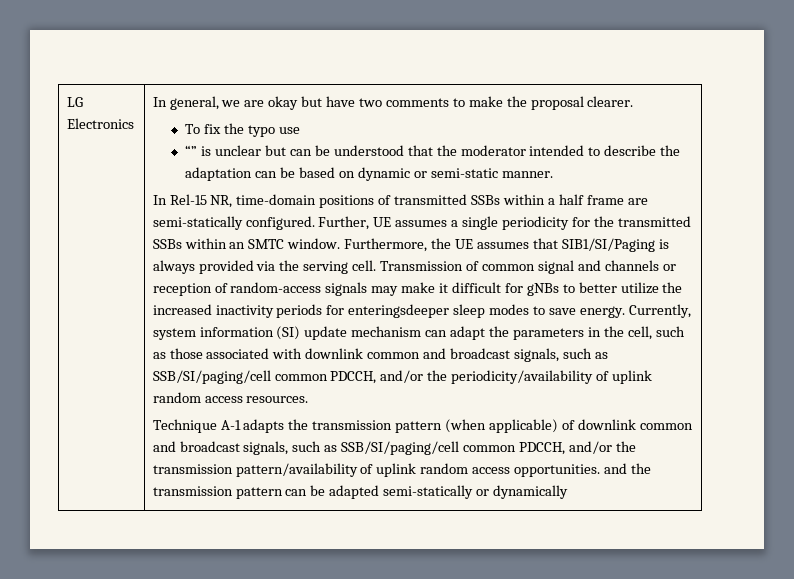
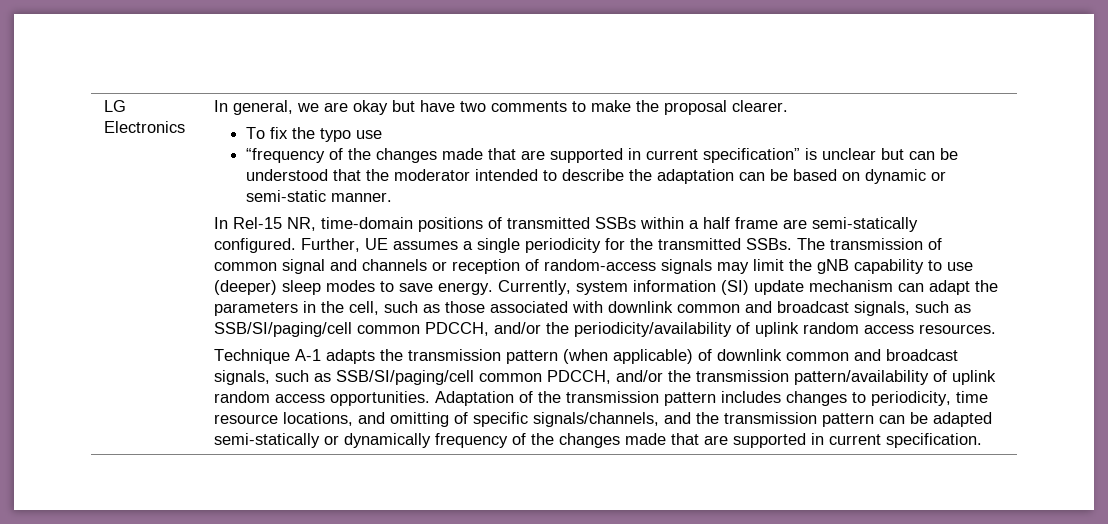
[185,145,198,156] “” -> [246,148,801,163] “frequency of the changes made that are supported in current specification”
[152,238,669,252] [152,260,464,274] SSBs within an SMTC window. Furthermore, the UE assumes that SIB1/SI/Paging is always provided via the serving cell. Transmission -> [746,238,924,250] SSBs. The transmission
[401,282,683,296] [152,304,450,318] make it difficult for gNBs to better utilize the increased inactivity periods for enteringsdeeper -> [753,259,974,274] [214,280,278,295] limit the gNB capability to use (deeper)
(601, 470) none -> [435,391,989,406] [214,412,660,427] Adaptation of the transmission pattern includes changes to periodicity, time resource locations, and omitting of specific signals/channels,
(568, 492) none -> [435,433,983,448] frequency of the changes made that are supported in current specification.

